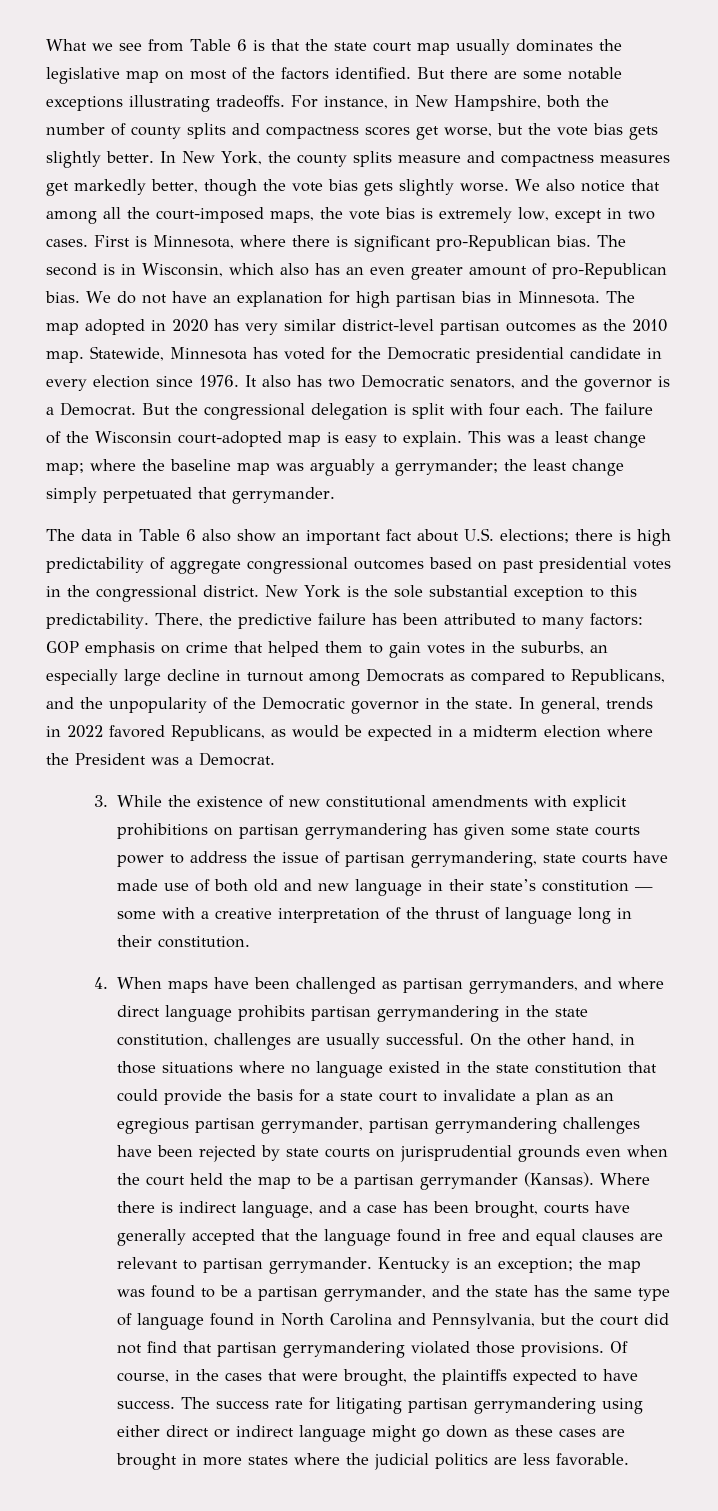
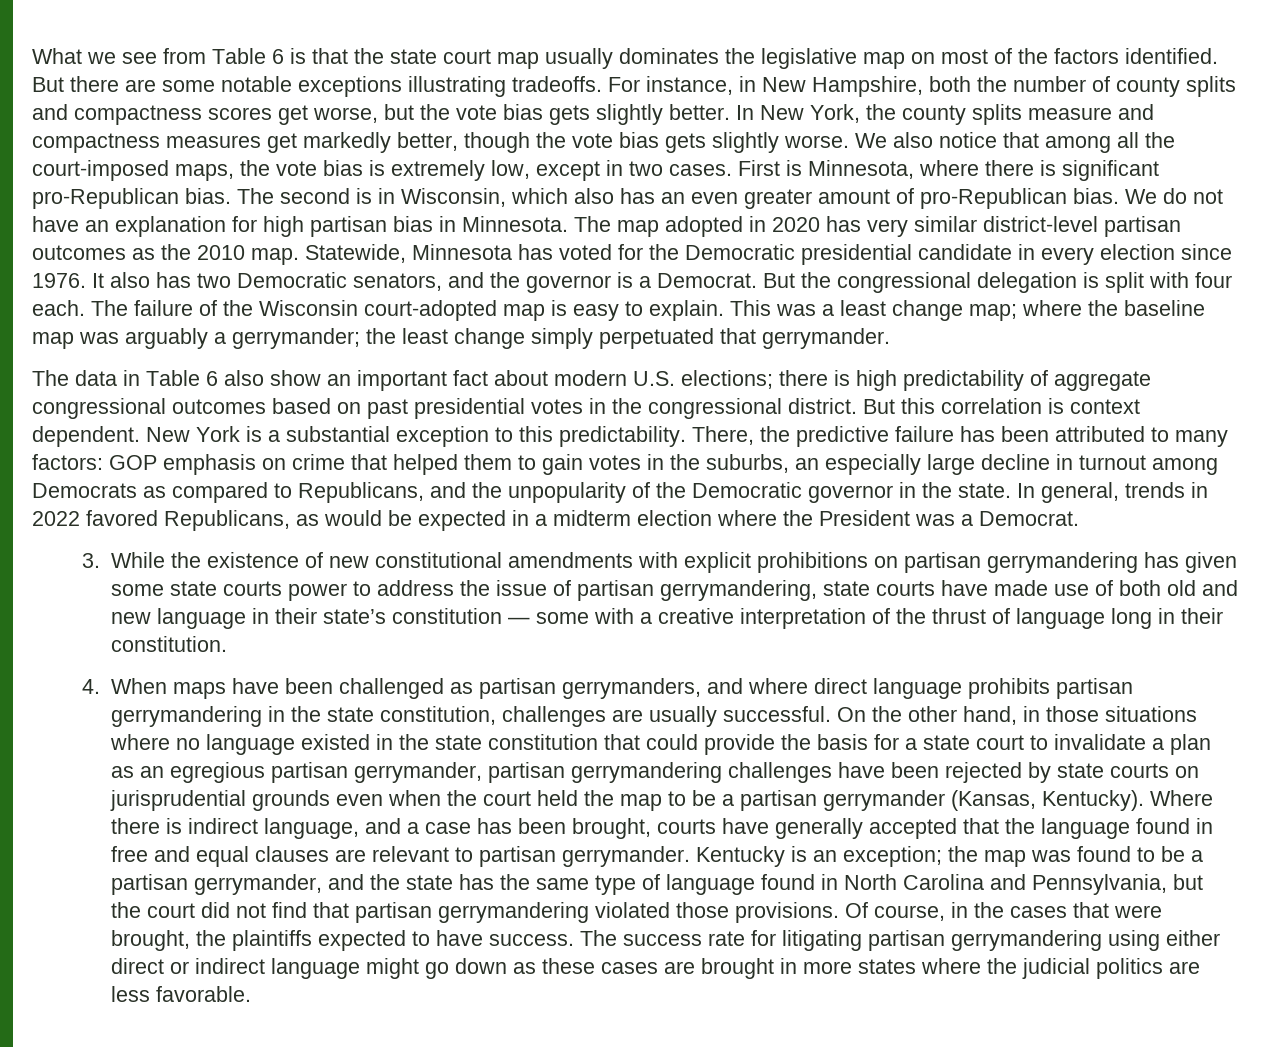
(459, 535) none -> [554,370,627,386] modern
(259, 591) none -> [863,398,1140,414] [32,426,140,447] But this correlation is context dependent.
[364,585,423,598] the sole -> [268,430,280,442] a
[524,1172,595,1187] (Kansas). -> [951,790,1145,811] (Kansas, Kentucky).

